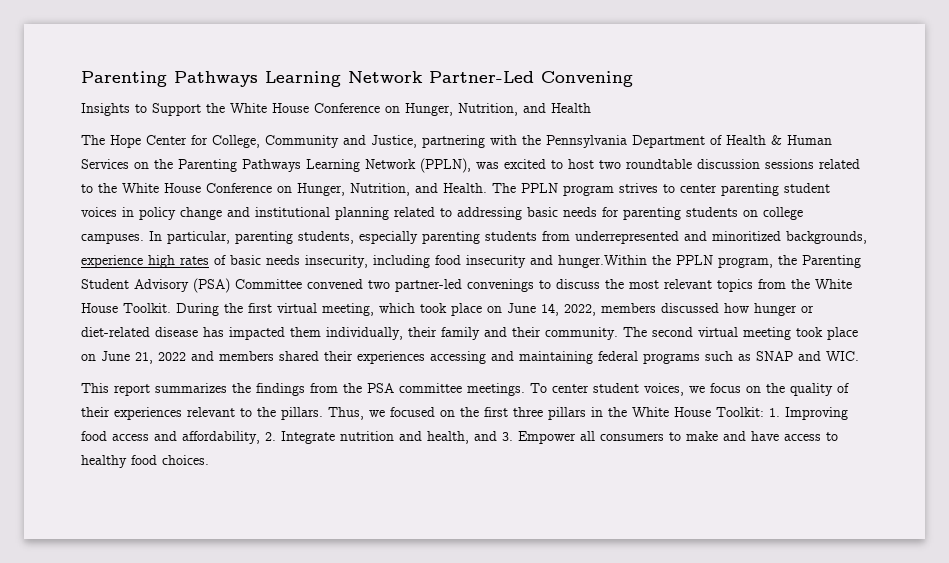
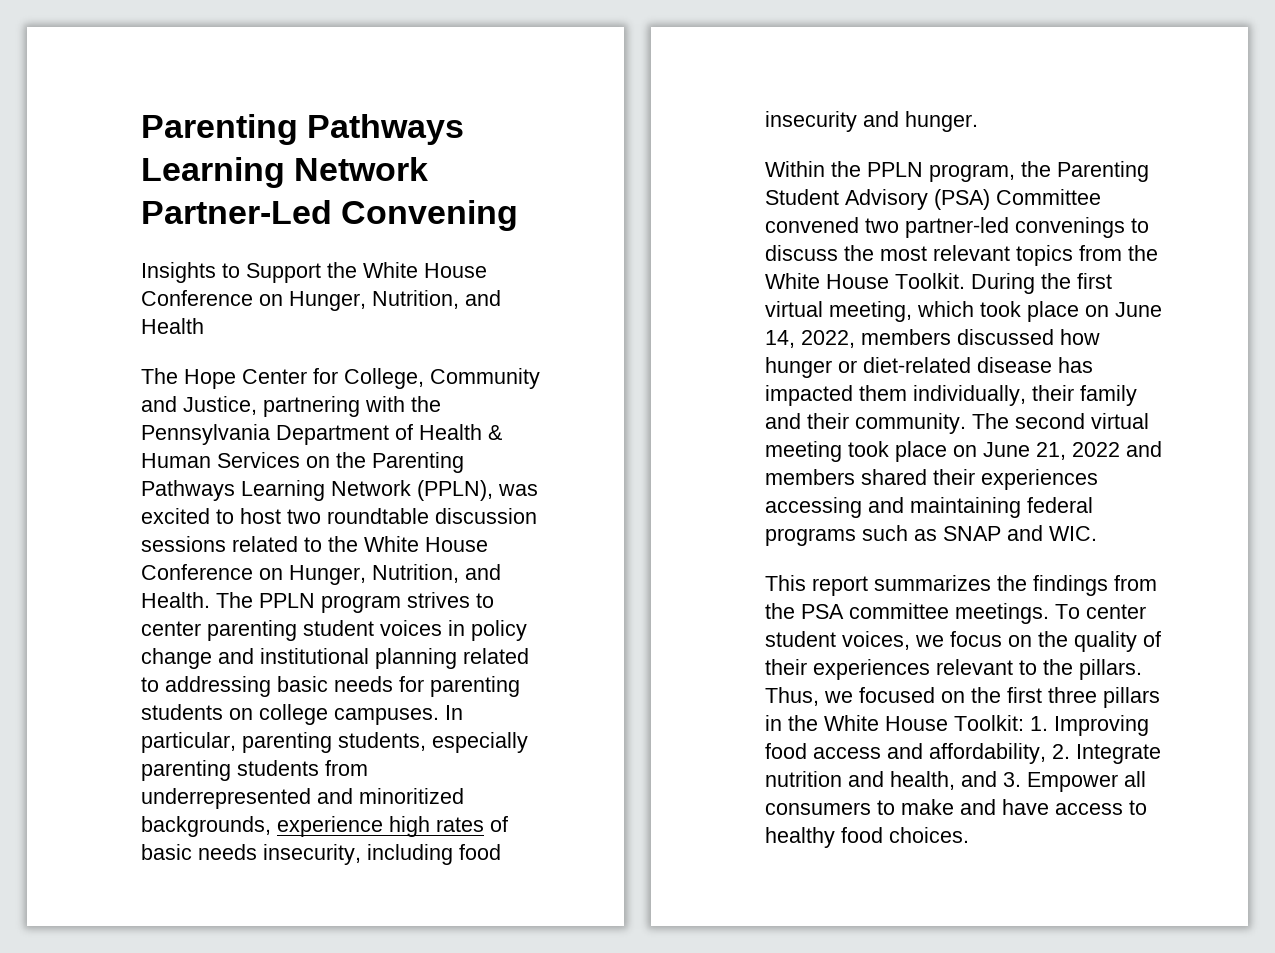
[558,255,647,268] hunger.Within -> [905,111,978,132] [765,161,825,177] hunger. // Within

